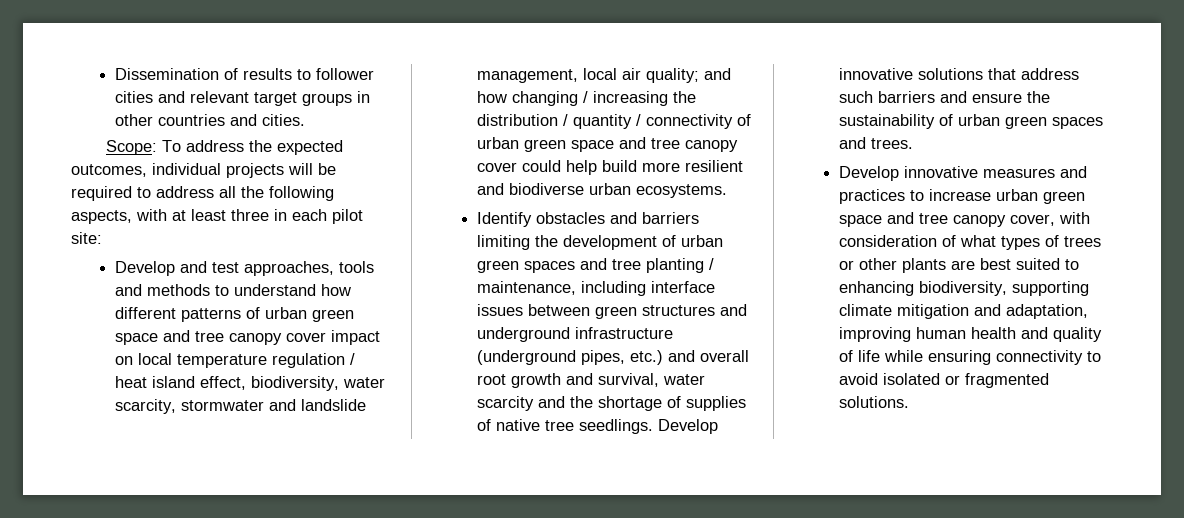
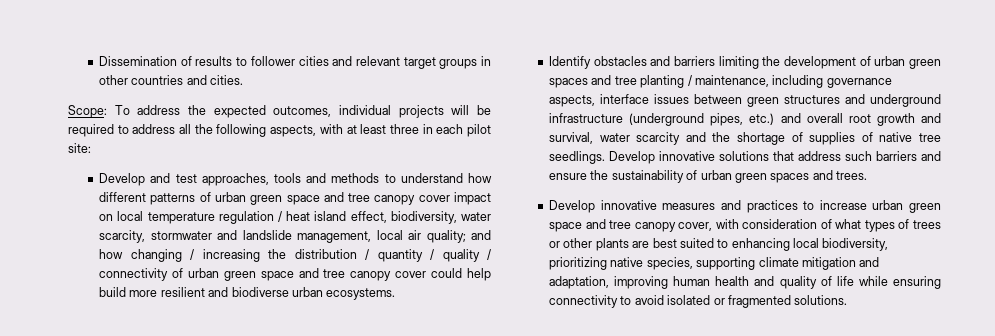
(641, 120) none -> [442,249,491,262] quality /
(646, 288) none -> [826,78,892,88] [549,95,596,107] governance aspects,
[918,281,1007,296] biodiversity, -> [793,238,889,251] [549,257,693,270] local biodiversity, prioritizing native species,

